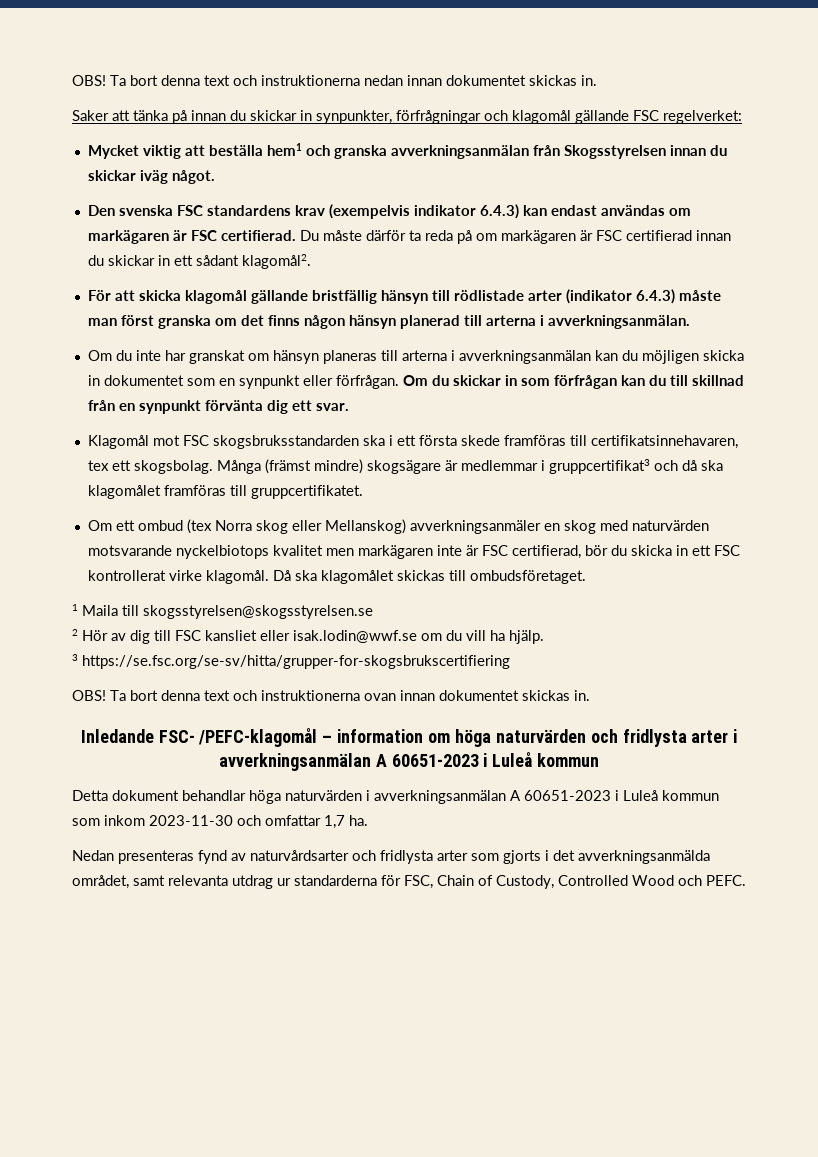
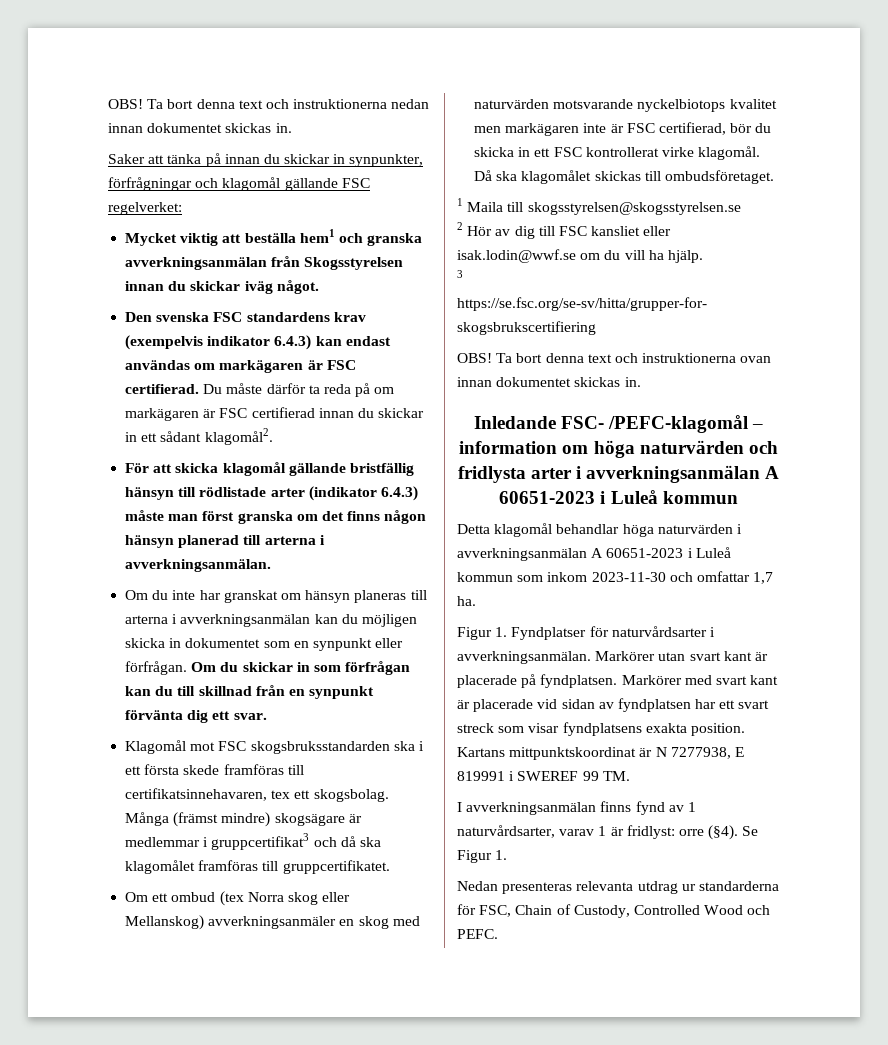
[112,790,179,801] dokument -> [494,523,553,537] klagomål
[72,850,710,864] [72,875,165,889] Nedan presenteras fynd av naturvårdsarter och fridlysta arter som gjorts i det avverkningsanmälda området, samt -> [457,626,715,640] [457,651,768,664] [457,674,779,688] [457,698,770,712] [457,722,745,736] [457,747,744,760] [457,771,630,781] [457,801,696,815] [457,825,759,840] [457,850,508,863] [457,881,573,894] Figur 1. Fyndplatser för naturvårdsarter i avverkningsanmälan. Markörer utan svart kant är placerade på fyndplatsen. Markörer med svart kant är placerade vid sidan av fyndplatsen har ett svart streck som visar fyndplatsens exakta position. Kartans mittpunktskoordinat är N 7277938, E 819991 i SWEREF 99 TM. // I avverkningsanmälan finns fynd av 1 naturvårdsarter, varav 1 är fridlyst: orre (§4). Se Figur 1. // Nedan presenteras

